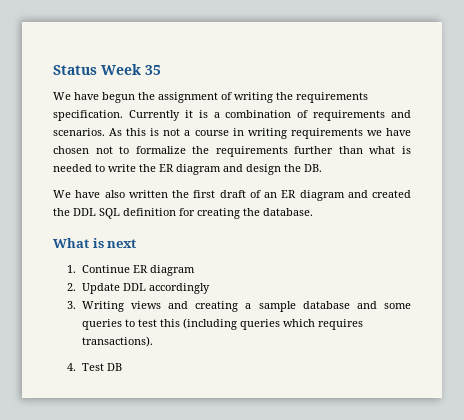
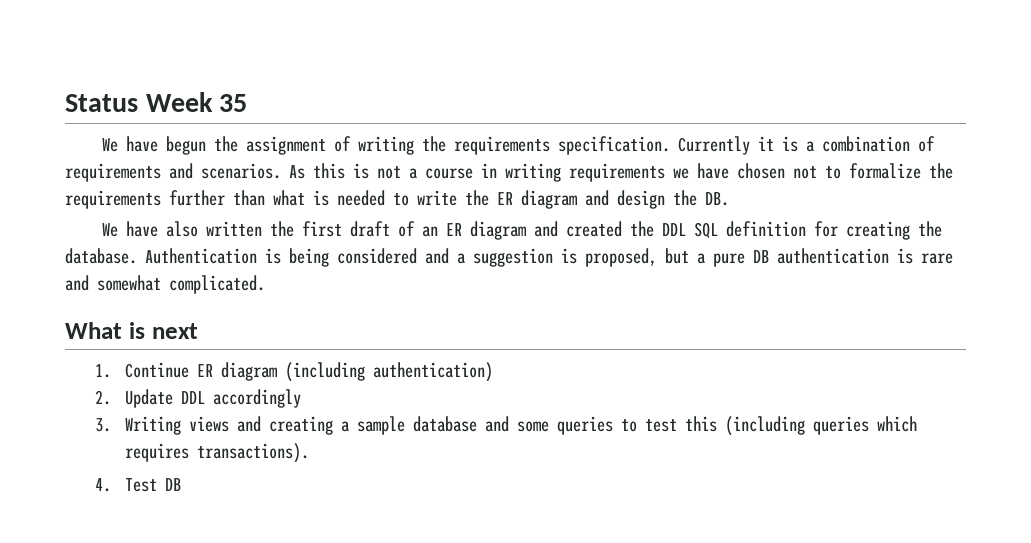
(313, 212) none -> [145,248,953,267] [65,275,265,294] Authentication is being considered and a suggestion is proposed, but a pure DB authentication is rare and somewhat complicated.
(195, 270) none -> [285,362,494,382] (including authentication)

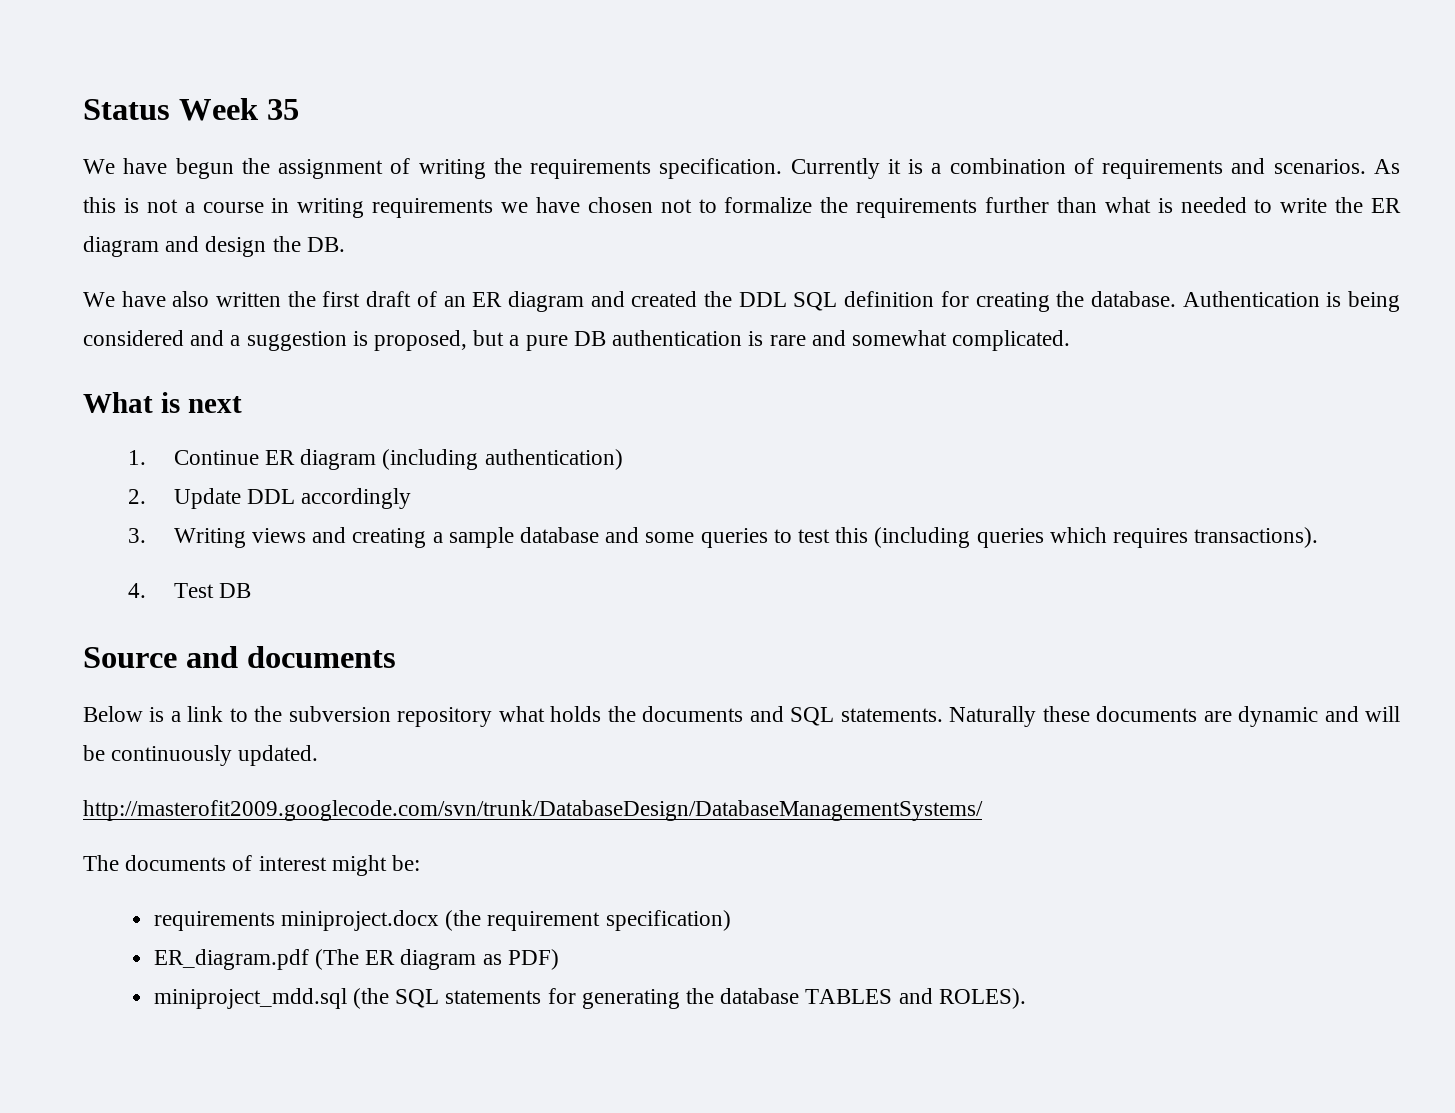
(182, 484) none -> [83,646,396,668] [83,706,1400,727] [83,745,319,766] [83,800,983,821] [83,855,421,876] [153,910,731,931] [153,949,559,970] [153,988,1026,1009] // Source and documents // Below is a link to the subversion repository what holds the documents and SQL statements. Naturally these documents are dynamic and will be continuously updated. // http://masterofit2009.googlecode.com/svn/trunk/DatabaseDesign/DatabaseManagementSystems/ // The documents of interest might be: // requirements miniproject.docx (the requirement specification) // ER_diagram.pdf (The ER diagram as PDF) // miniproject_mdd.sql (the SQL statements for generating the database TABLES and ROLES).

